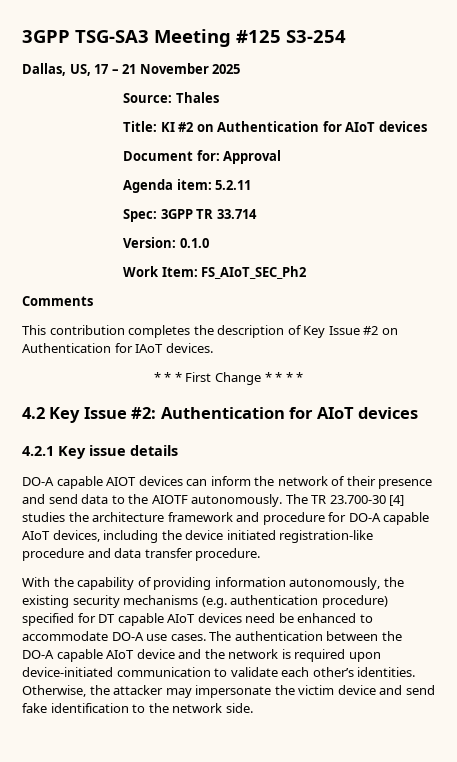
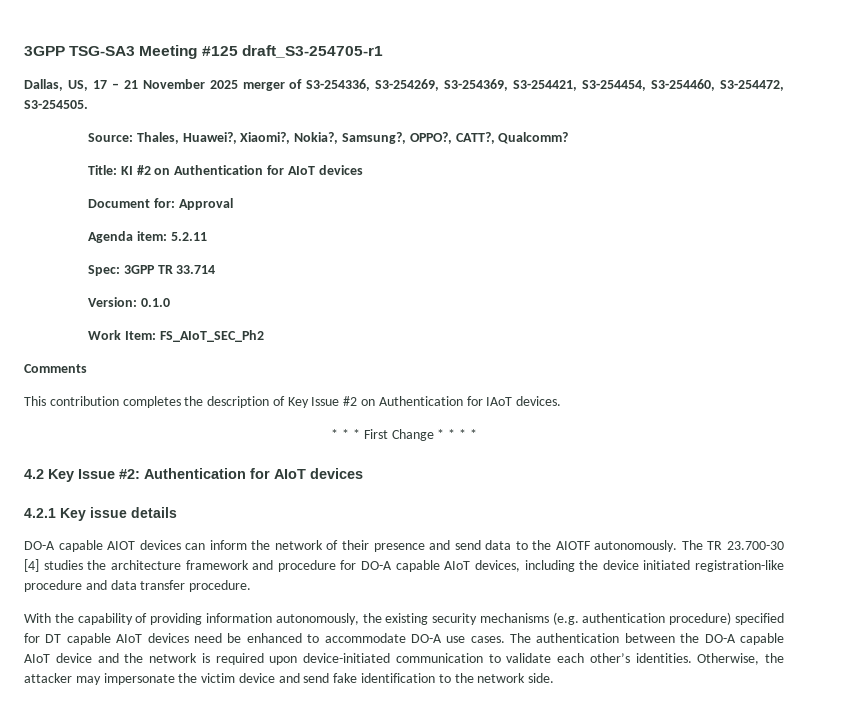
[286,30,346,43] S3-254 -> [241,45,383,58] draft_S3-254705-r1
[123,92,219,103] // Source: Thales -> [242,79,784,91] [24,100,88,109] [88,132,569,144] merger of S3-254336, S3-254269, S3-254369, S3-254421, S3-254454, S3-254460, S3-254472, S3-254505. // Source: Thales, Huawei?, Xiaomi?, Nokia?, Samsung?, OPPO?, CATT?, Qualcomm?

